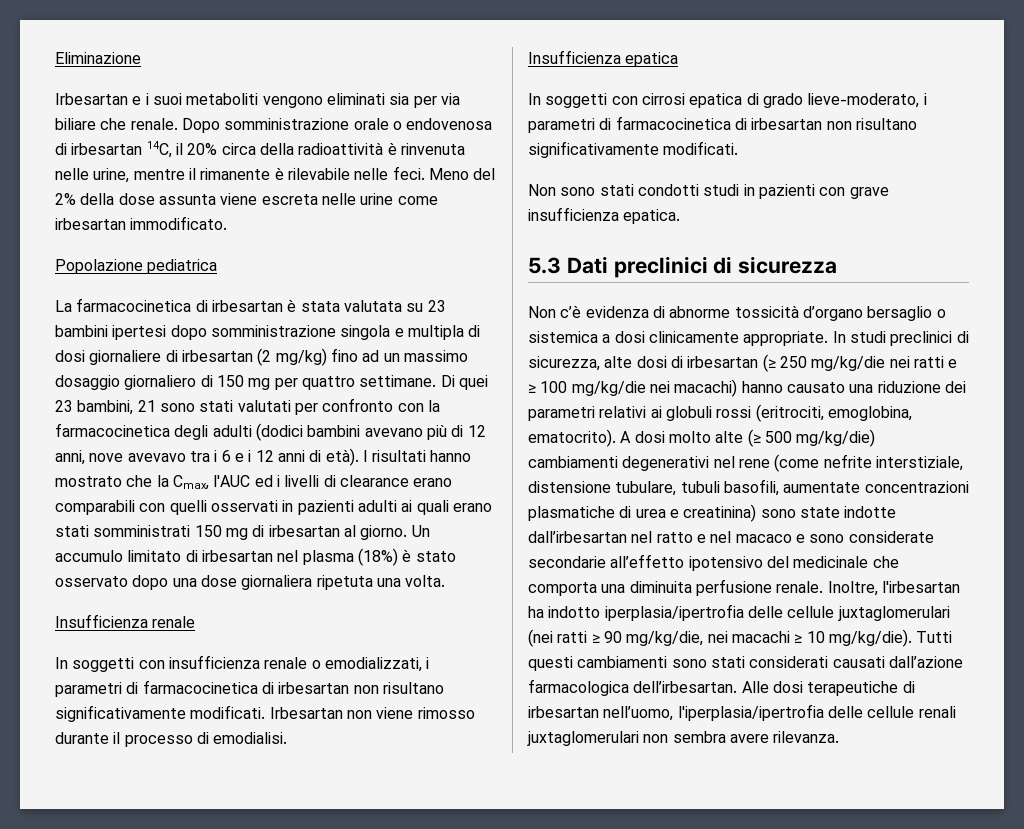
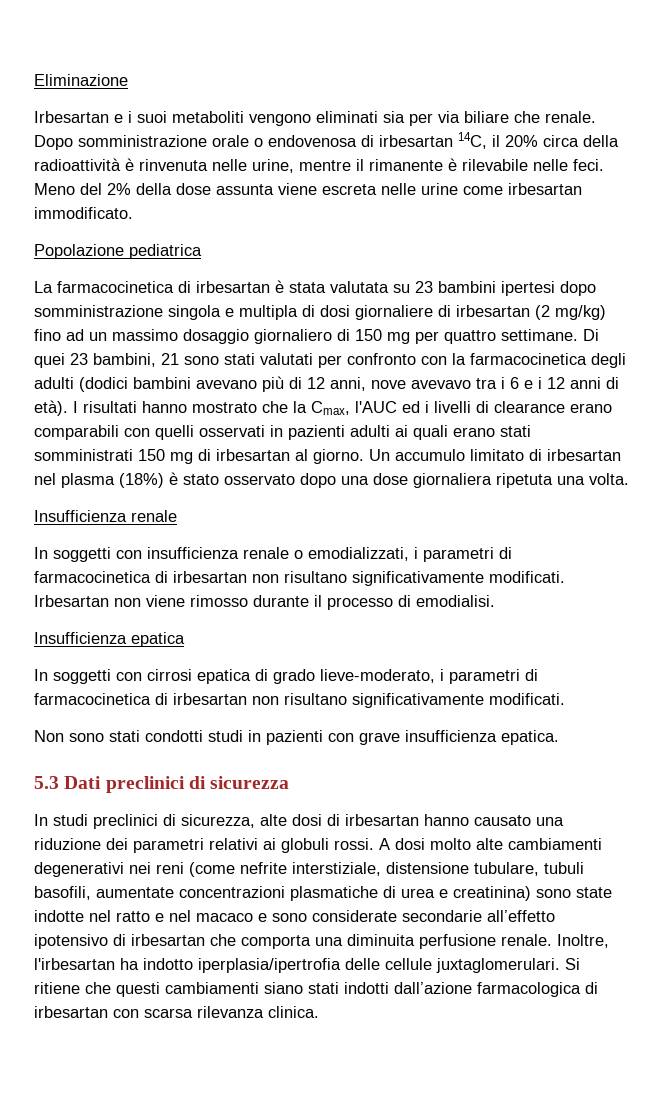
[528,305,946,321] [528,331,829,346] Non c’è evidenza di abnorme tossicità d’organo bersaglio o sistemica a dosi clinicamente appropriate. -> (290, 782) none
[762,354,958,372] [528,379,738,397] (≥ 250 mg/kg/die nei ratti e ≥ 100 mg/kg/die nei macachi) -> (419, 820) none
[716,404,912,422] [528,429,876,447] [528,456,770,471] rossi (eritrociti, emoglobina, ematocrito). A dosi molto alte (≥ 500 mg/kg/die) cambiamenti degenerativi nel rene -> [334,838,602,850] [34,862,184,877] rossi. A dosi molto alte cambiamenti degenerativi nei reni
[528,531,627,543] dall’irbesartan -> (84, 916) none
[766,556,869,568] del medicinale -> [113,934,205,946] di irbesartan
[837,606,950,621] [528,629,953,647] [528,656,963,671] [528,679,915,696] [528,704,956,721] [527,731,840,746] juxtaglomerulari (nei ratti ≥ 90 mg/kg/die, nei macachi ≥ 10 mg/kg/die). Tutti questi cambiamenti sono stati considerati causati dall’azione farmacologica dell’irbesartan. Alle dosi terapeutiche di irbesartan nell’uomo, l'iperplasia/ipertrofia delle cellule renali juxtaglomerulari non sembra avere rilevanza. -> [436,958,580,973] [34,982,598,997] [34,1006,319,1018] juxtaglomerulari. Si ritiene che questi cambiamenti siano stati indotti dall’azione farmacologica di irbesartan con scarsa rilevanza clinica.

